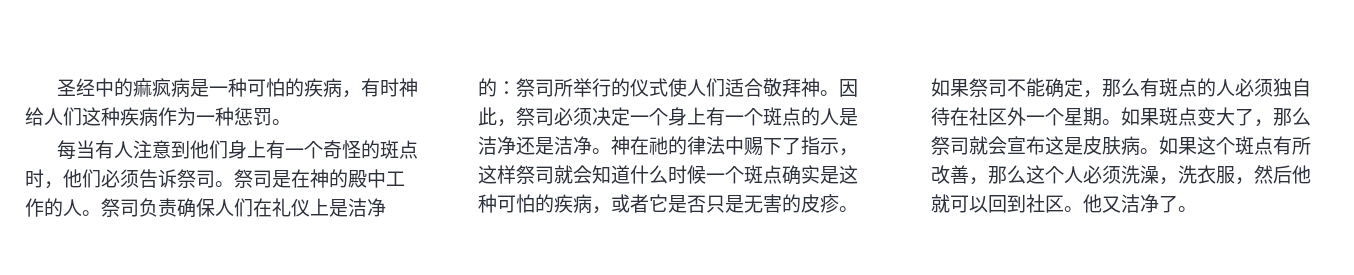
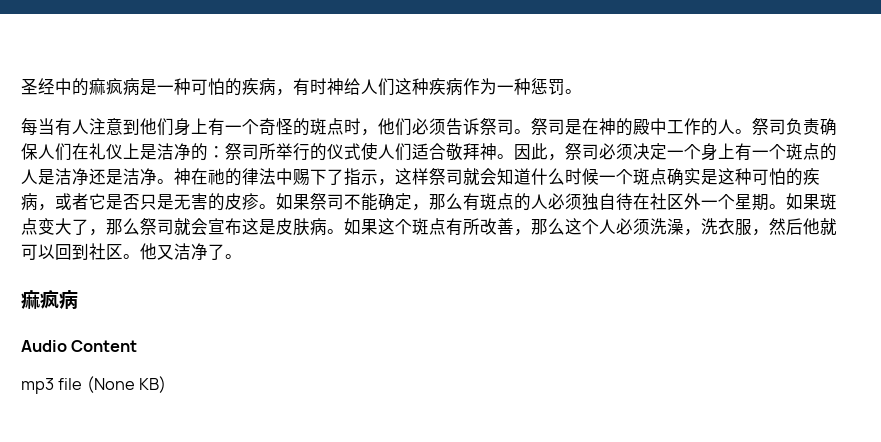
(1197, 209) none -> [21,290,78,309] [21,340,138,352] [21,376,167,394] // 痲疯病 // Audio Content // mp3 file (None KB)

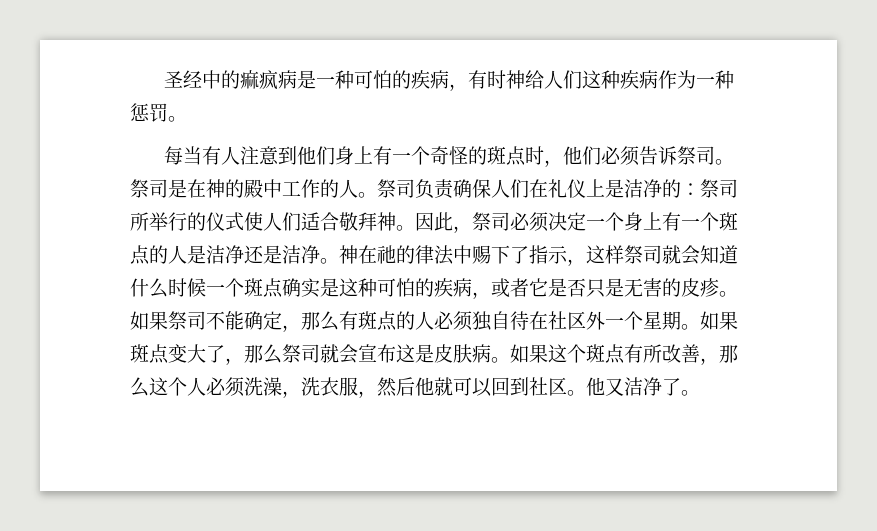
[21,290,78,309] [21,340,138,352] [21,376,167,394] // 痲疯病 // Audio Content // mp3 file (None KB) -> (700, 393) none

